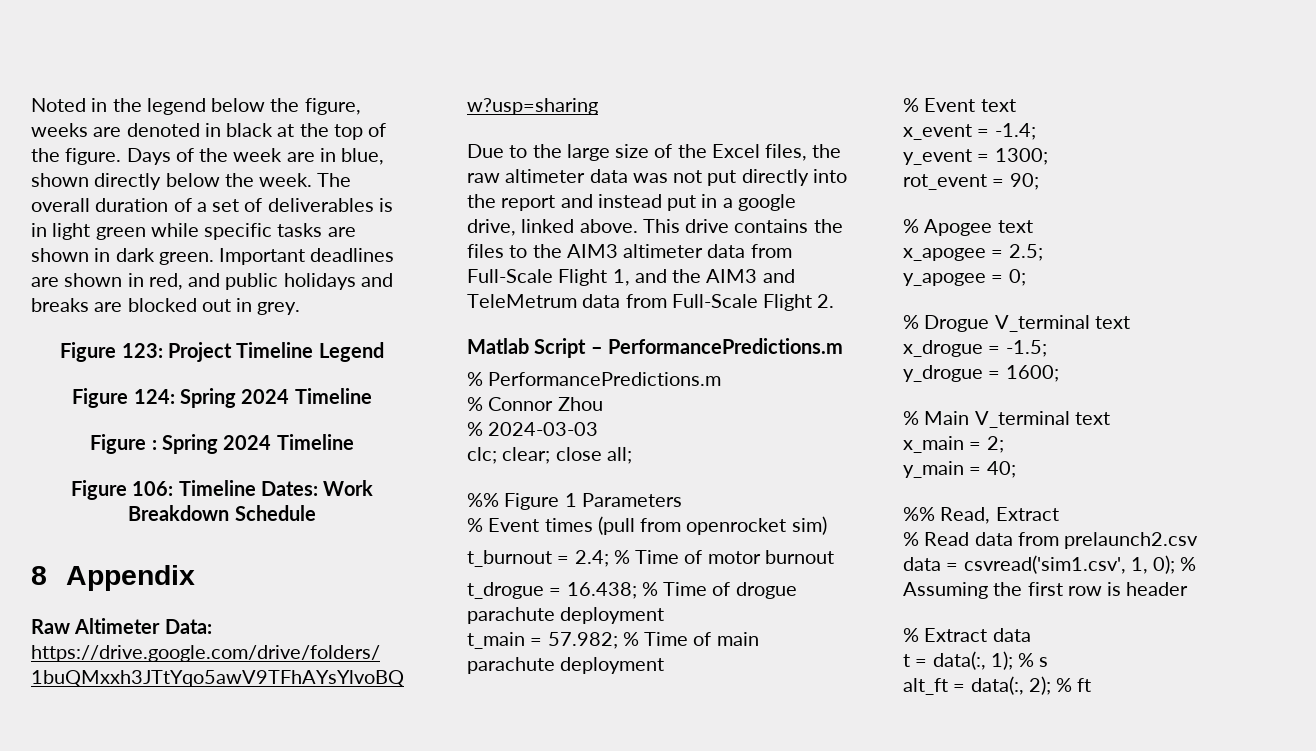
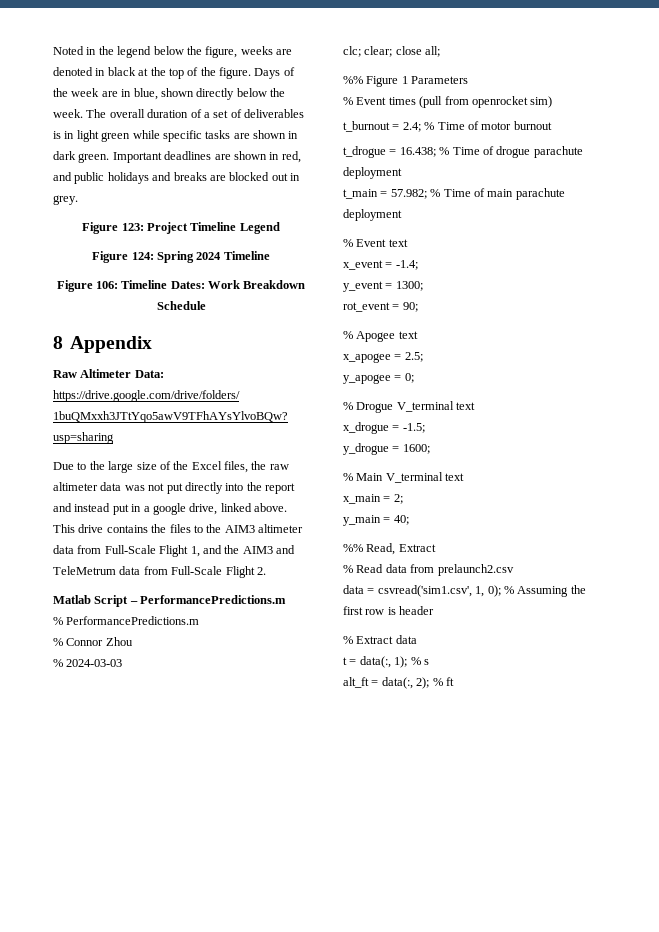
[90,434,354,454] // Figure : Spring 2024 Timeline -> (270, 255) none

